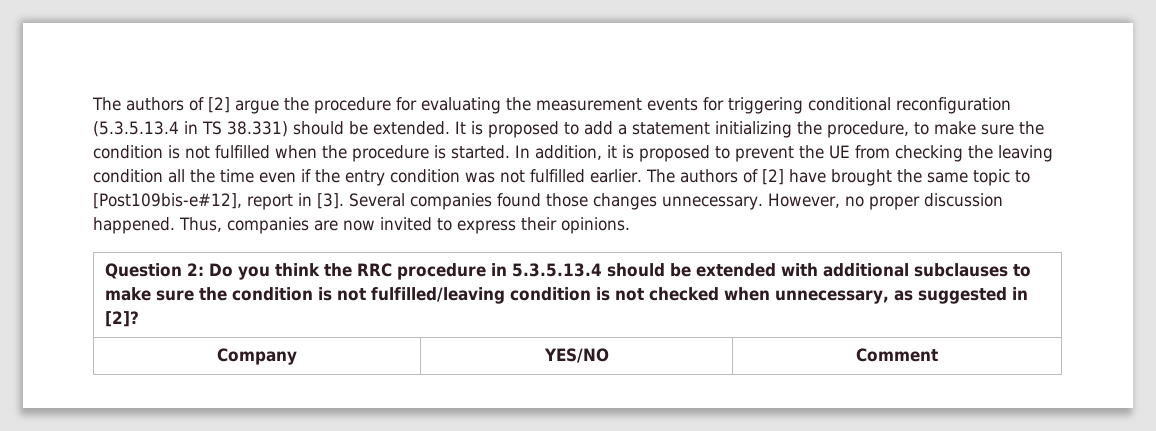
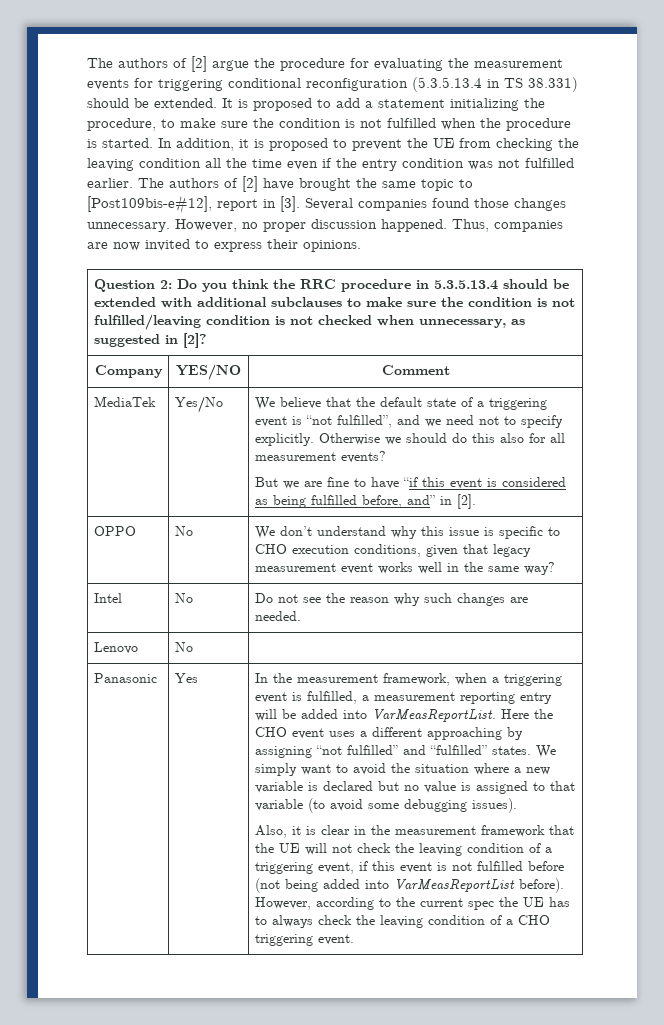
(938, 355) none -> [93,396,156,407] [174,396,223,413] [254,397,547,410] [254,415,563,428] [254,433,565,446] [254,451,386,463] [254,477,566,489] [254,494,476,509] [93,526,136,536] [174,526,193,536] [254,526,560,539] [254,544,531,557] [254,562,555,575] [93,593,122,603] [174,593,193,603] [254,593,528,606] [254,611,301,621] [93,642,138,654] [174,642,193,652] [93,673,157,683] [174,673,198,683] [254,673,562,686] [254,691,552,704] [254,709,553,722] [254,727,523,740] [254,745,556,758] [254,763,550,776] [254,781,575,794] [254,798,517,813] [254,825,574,838] [254,843,552,856] [254,861,564,874] [254,878,564,893] [254,897,570,910] [254,915,550,928] [254,934,354,946] // MediaTek | Yes/No | We believe that the default state of a triggering event is “not fulfilled”, and we need not to specify explicitly. Otherwise we should do this also for all measurement events? // But we are fine to have “if this event is considered as being fulfilled before, and” in [2]. // OPPO | No | We don’t understand why this issue is specific to CHO execution conditions, given that legacy measurement event works well in the same way? // Intel | No | Do not see the reason why such changes are needed. // Lenovo | No | // Panasonic | Yes | In the measurement framework, when a triggering event is fulfilled, a measurement reporting entry will be added into VarMeasReportList. Here the CHO event uses a different approaching by assigning “not fulfilled” and “fulfilled” states. We simply want to avoid the situation where a new variable is declared but no value is assigned to that variable (to avoid some debugging issues). // Also, it is clear in the measurement framework that the UE will not check the leaving condition of a triggering event, if this event is not fulfilled before (not being added into VarMeasReportList before). However, according to the current spec the UE has to always check the leaving condition of a CHO triggering event.

